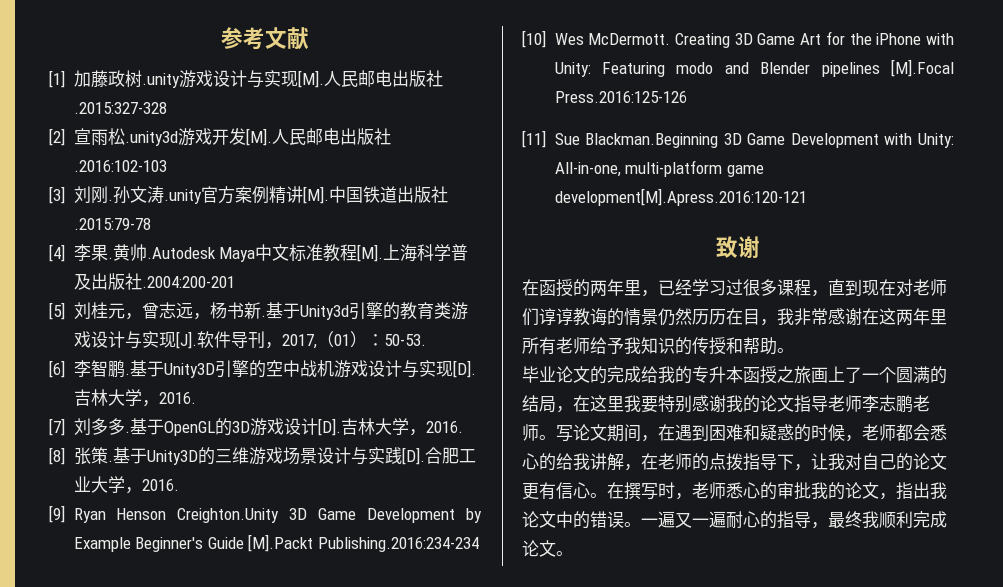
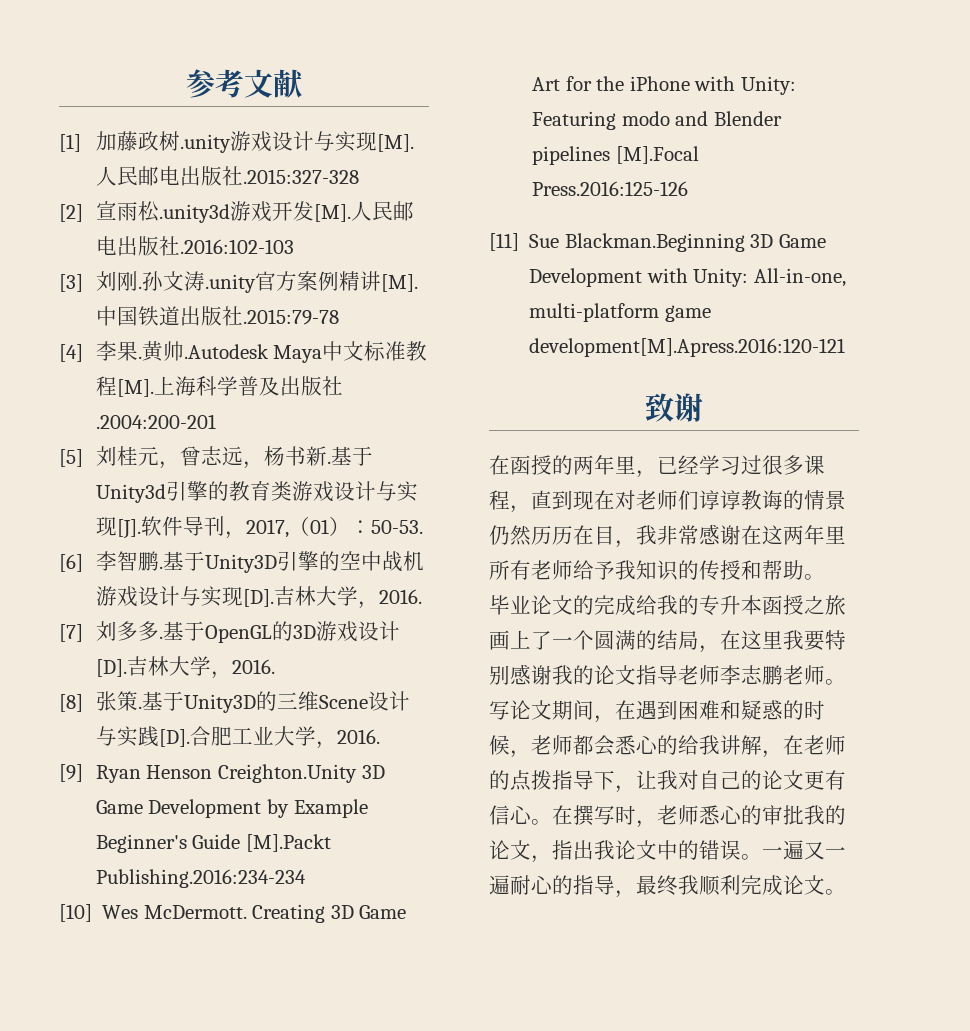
[248,447,317,465] 游戏场景 -> [318,695,368,709] Scene

